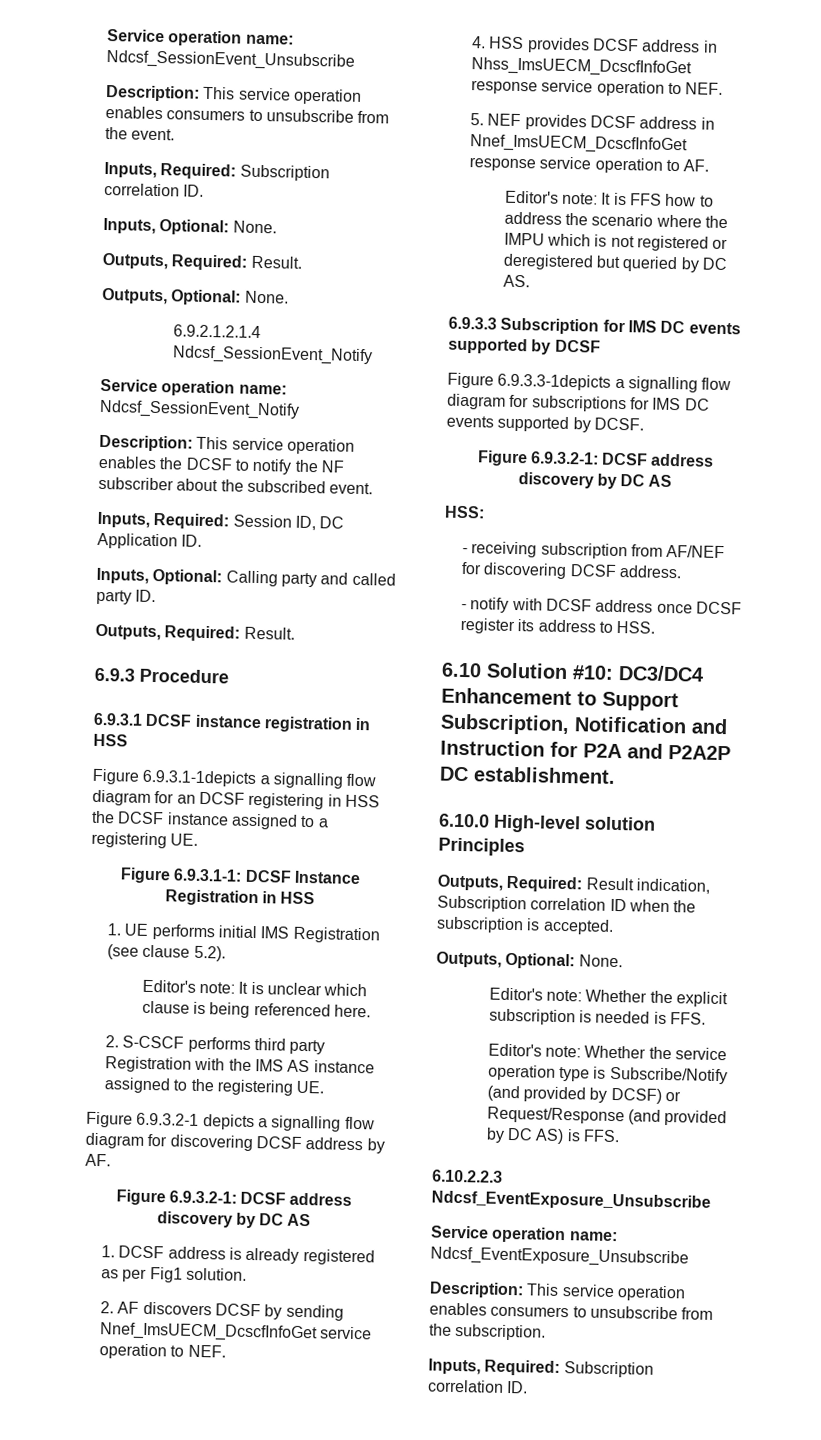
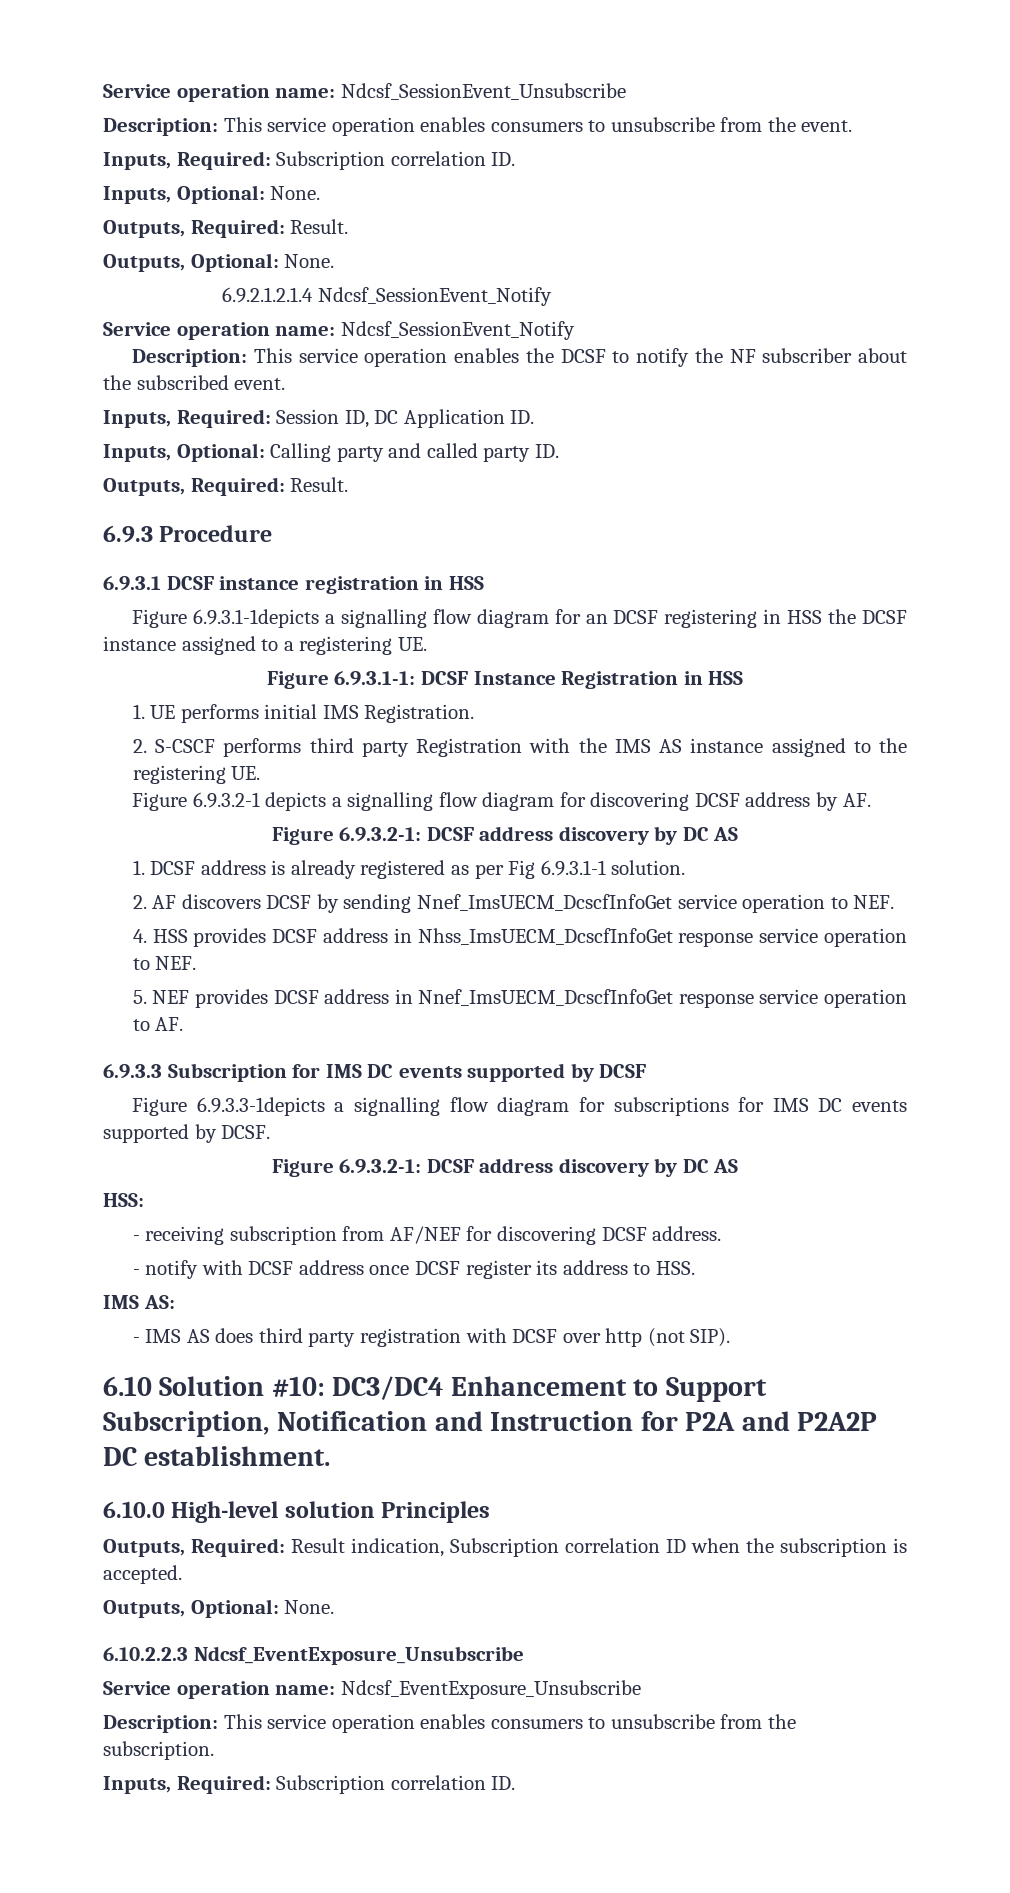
[292,926,380,944] [106,944,226,962] [141,979,368,997] [141,1000,372,1018] Registration (see clause 5.2). // Editor's note: It is unclear which clause is being referenced here. -> [364,704,475,723] Registration.
[149,1267,183,1283] Fig1 -> [508,860,606,879] Fig 6.9.3.1-1
[504,190,714,207] [503,211,729,229] [503,232,729,252] [502,253,729,273] [502,274,530,288] // Editor's note: It is FFS how to address the scenario where the IMPU which is not registered or deregistered but queried by DC AS. -> (184, 1024) none
(656, 627) none -> [103,1295,175,1309] [132,1328,731,1347] // IMS AS: // - IMS AS does third party registration with DCSF over http (not SIP).
[488,987,729,1008] [488,1008,707,1026] [487,1043,728,1061] [487,1064,728,1085] [486,1085,682,1104] [486,1106,728,1127] [485,1127,621,1145] // Editor's note: Whether the explicit subscription is needed is FFS. // Editor's note: Whether the service operation type is Subscribe/Notify (and provided by DCSF) or Request/Response (and provided by DC AS) is FFS. -> (335, 1607) none

